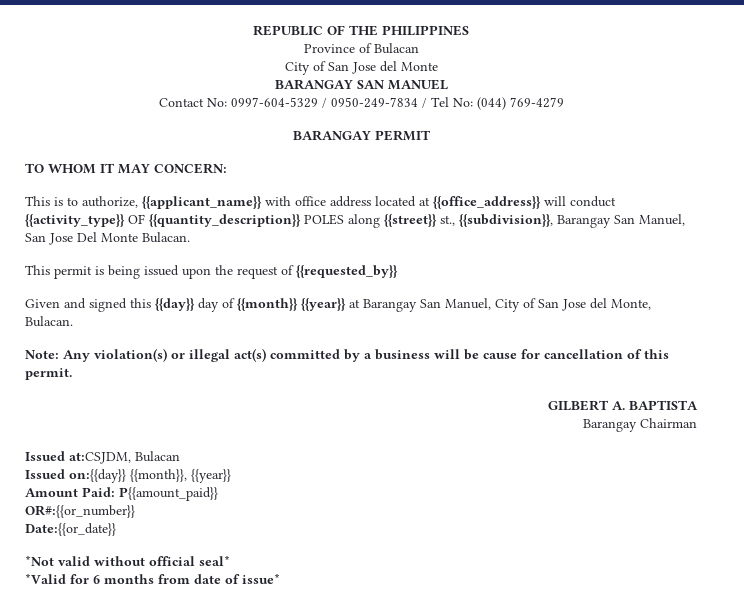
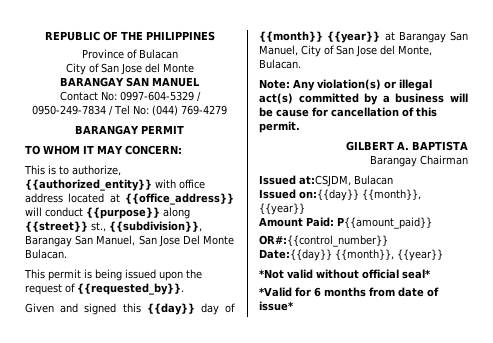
[142,196,262,209] {{applicant_name}} -> [25,179,152,191] {{authorized_entity}}
[25,214,344,227] {{activity_type}} OF {{quantity_description}} POLES -> [86,207,160,219] {{purpose}}
[296,265,398,278] {{requested_by}} -> [77,283,184,295] {{requested_by}}.
[25,505,135,518] [25,523,116,536] OR#:{{or_number}} // Date:{{or_date}} -> [259,235,388,247] [259,249,443,261] OR#:{{control_number}} // Date:{{day}} {{month}}, {{year}}

